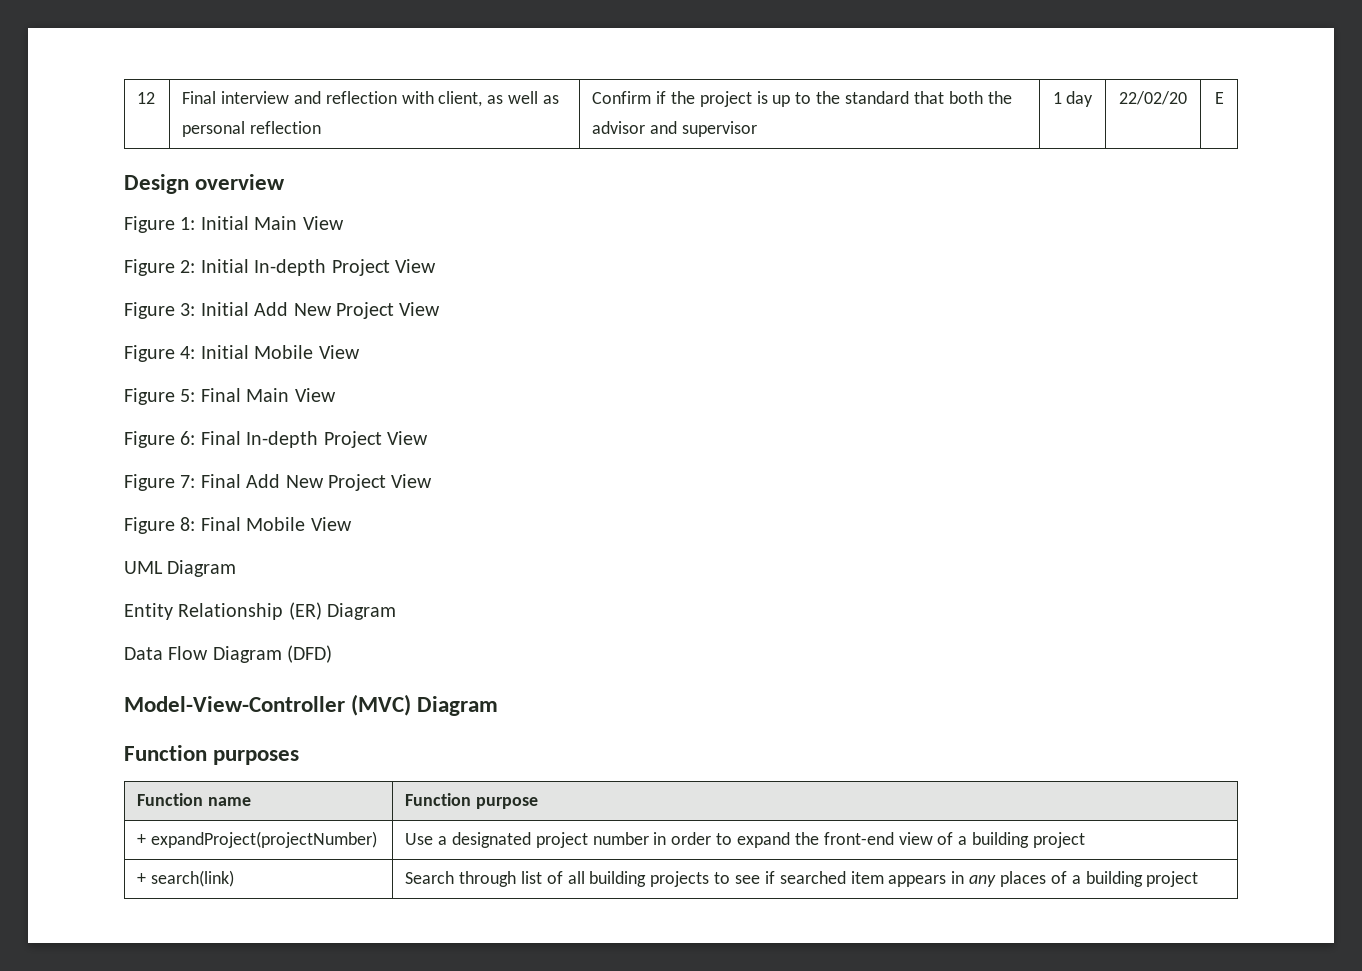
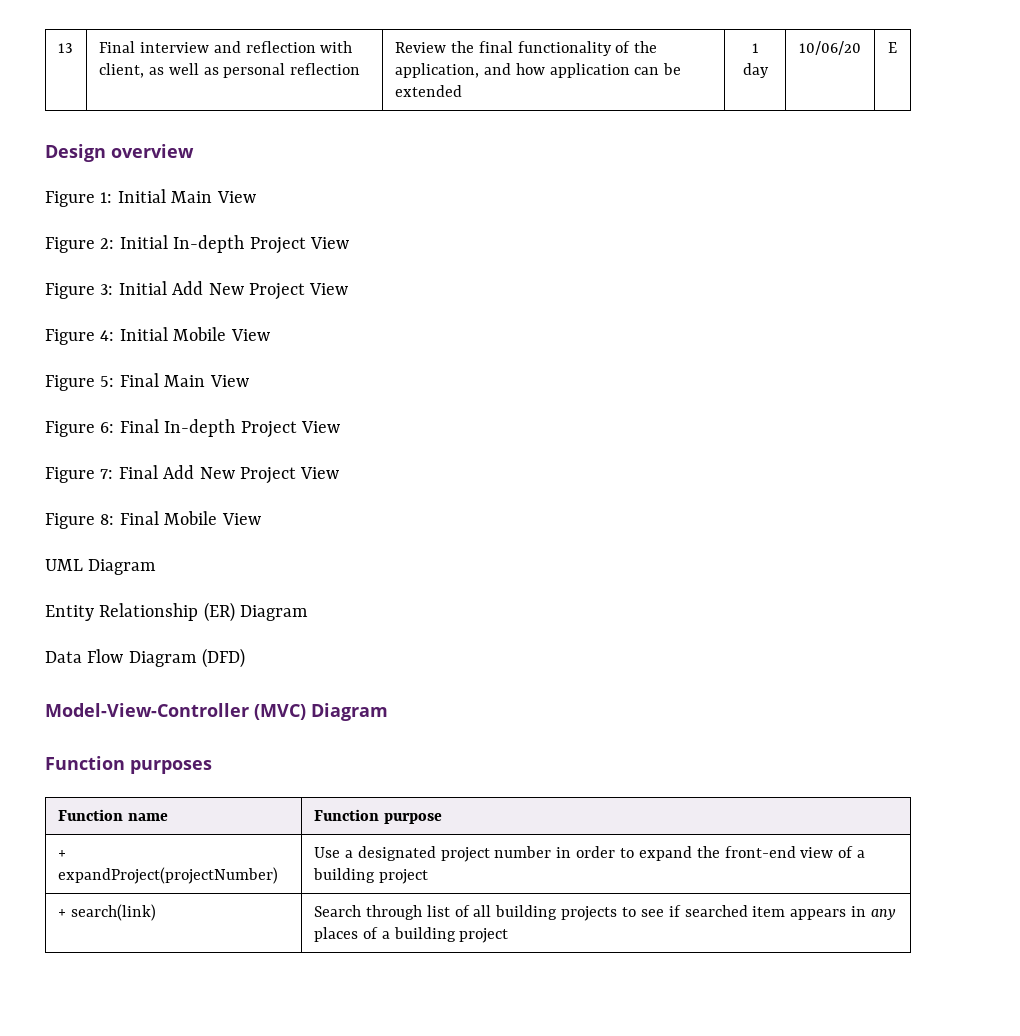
[137,92,156,104] 12 -> [57,43,73,53] 13
[592,91,1012,107] [592,121,757,137] Confirm if the project is up to the standard that both the advisor and supervisor -> [394,41,658,56] [394,63,682,78] [394,85,462,97] Review the final functionality of the application, and how application can be extended
[1119,91,1187,105] 22/02/20 -> [799,41,861,55] 10/06/20

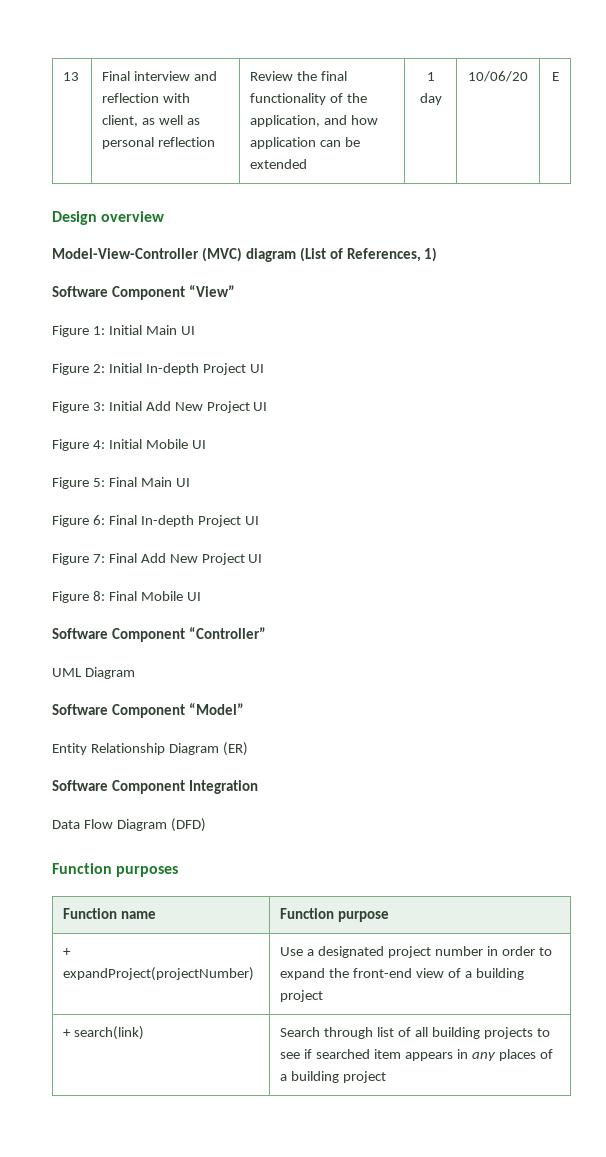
(194, 151) none -> [52,247,438,262] [52,285,235,300] // Model-View-Controller (MVC) diagram (List of References, 1) // Software Component “View”
[216,191,256,203] View -> [180,326,195,335] UI
[310,237,349,249] View -> [249,364,264,373] UI
[309,283,349,295] View -> [253,402,268,411] UI
[230,329,270,341] View -> [191,440,206,449] UI
[209,375,249,387] View -> [175,478,190,487] UI
[301,421,340,433] View -> [244,516,259,525] UI
[300,467,340,479] View -> [248,554,263,563] UI
[221,513,261,525] View -> [186,592,201,601] [52,627,266,642] UI // Software Component “Controller”
(157, 567) none -> [52,703,244,718] // Software Component “Model”
(199, 612) none -> [168,743,219,755] Diagram
[240,605,309,621] Diagram -> [52,780,258,794] // Software Component Integration
[45,703,388,721] // Model-View-Controller (MVC) Diagram -> (206, 825) none

